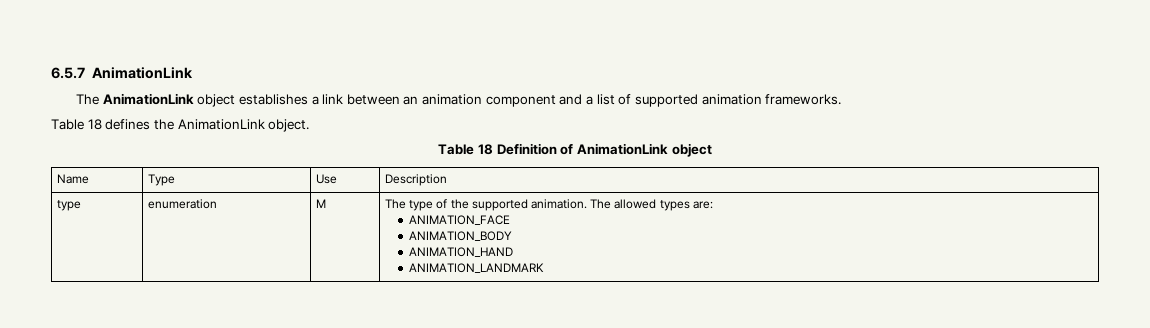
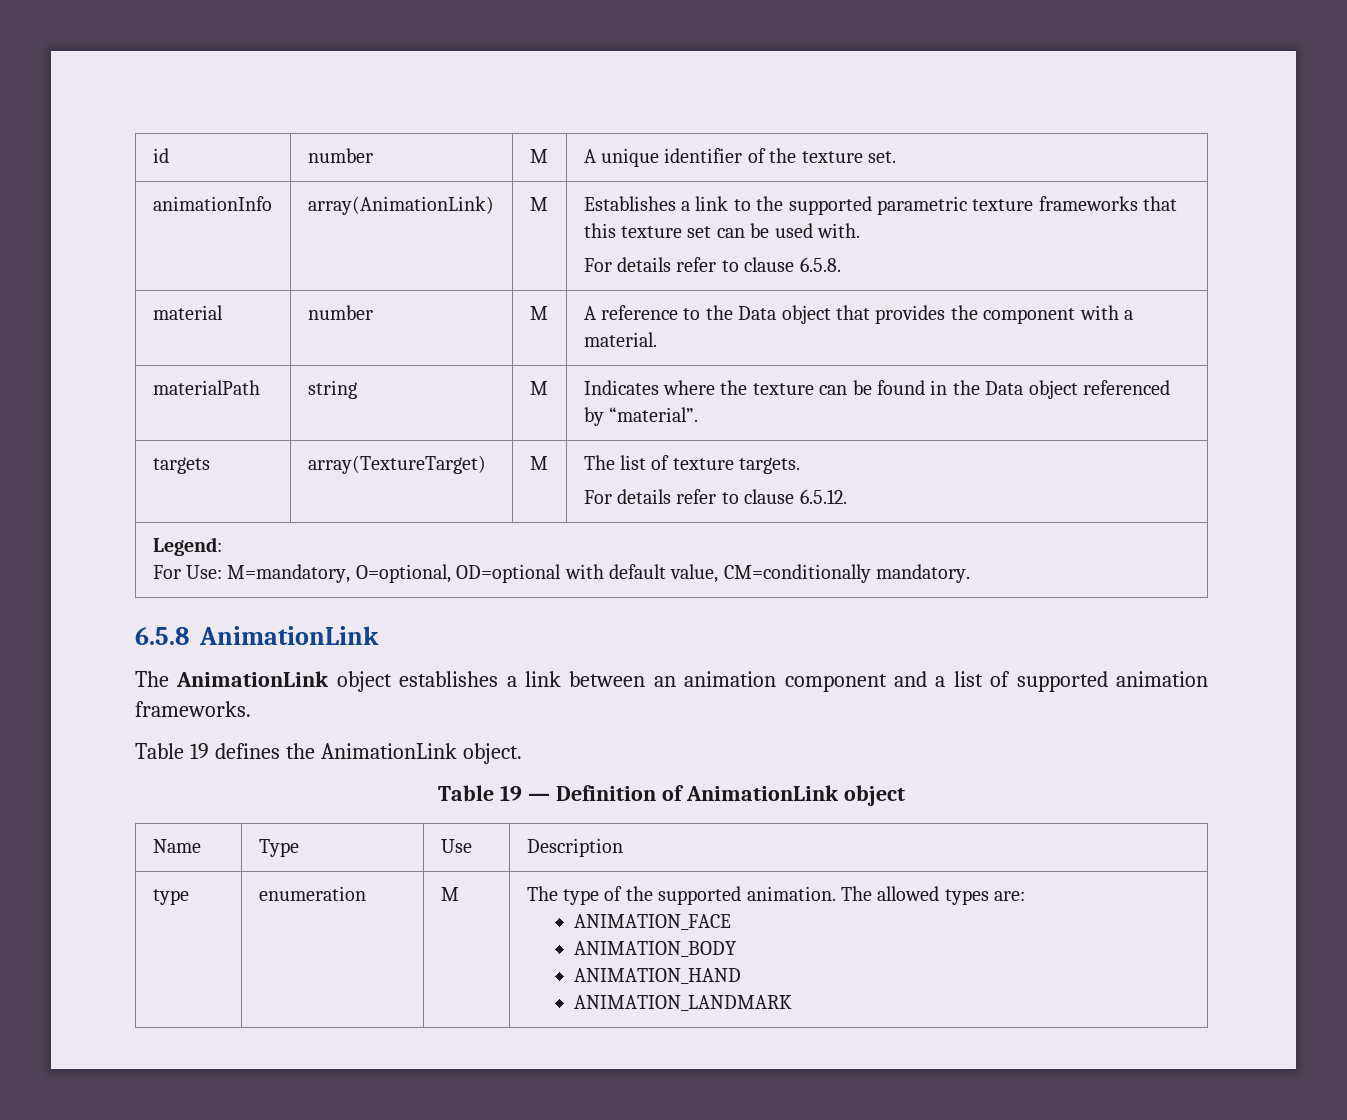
[51,67,85,79] 6.5.7 -> [152,148,169,163] [307,148,373,163] [529,149,548,163] [583,148,896,167] [152,196,272,211] [307,196,494,215] [529,197,548,211] [583,196,1178,215] [583,223,860,238] [583,257,841,272] [152,305,223,320] [307,305,373,320] [529,306,548,320] [583,305,1133,324] [583,332,657,347] [152,380,260,395] [307,380,357,399] [529,381,548,395] [583,380,1170,399] [583,407,698,426] [152,457,210,474] [307,455,486,474] [529,456,548,470] [583,455,801,474] [583,489,847,504] [152,537,222,556] [152,564,971,583] [135,627,189,645] id | number | M | A unique identifier of the texture set. // animationInfo | array(AnimationLink) | M | Establishes a link to the supported parametric texture frameworks that this texture set can be used with. // For details refer to clause 6.5.8. // material | number | M | A reference to the Data object that provides the component with a material. // materialPath | string | M | Indicates where the texture can be found in the Data object referenced by “material”. // targets | array(TextureTarget) | M | The list of texture targets. // For details refer to clause 6.5.12. // Legend: // For Use: M=mandatory, O=optional, OD=optional with default value, CM=conditionally mandatory. // 6.5.8
[87,119,102,130] 18 -> [189,743,209,759] 19
[478,144,494,155] 18 -> [500,785,551,801] 19 —

